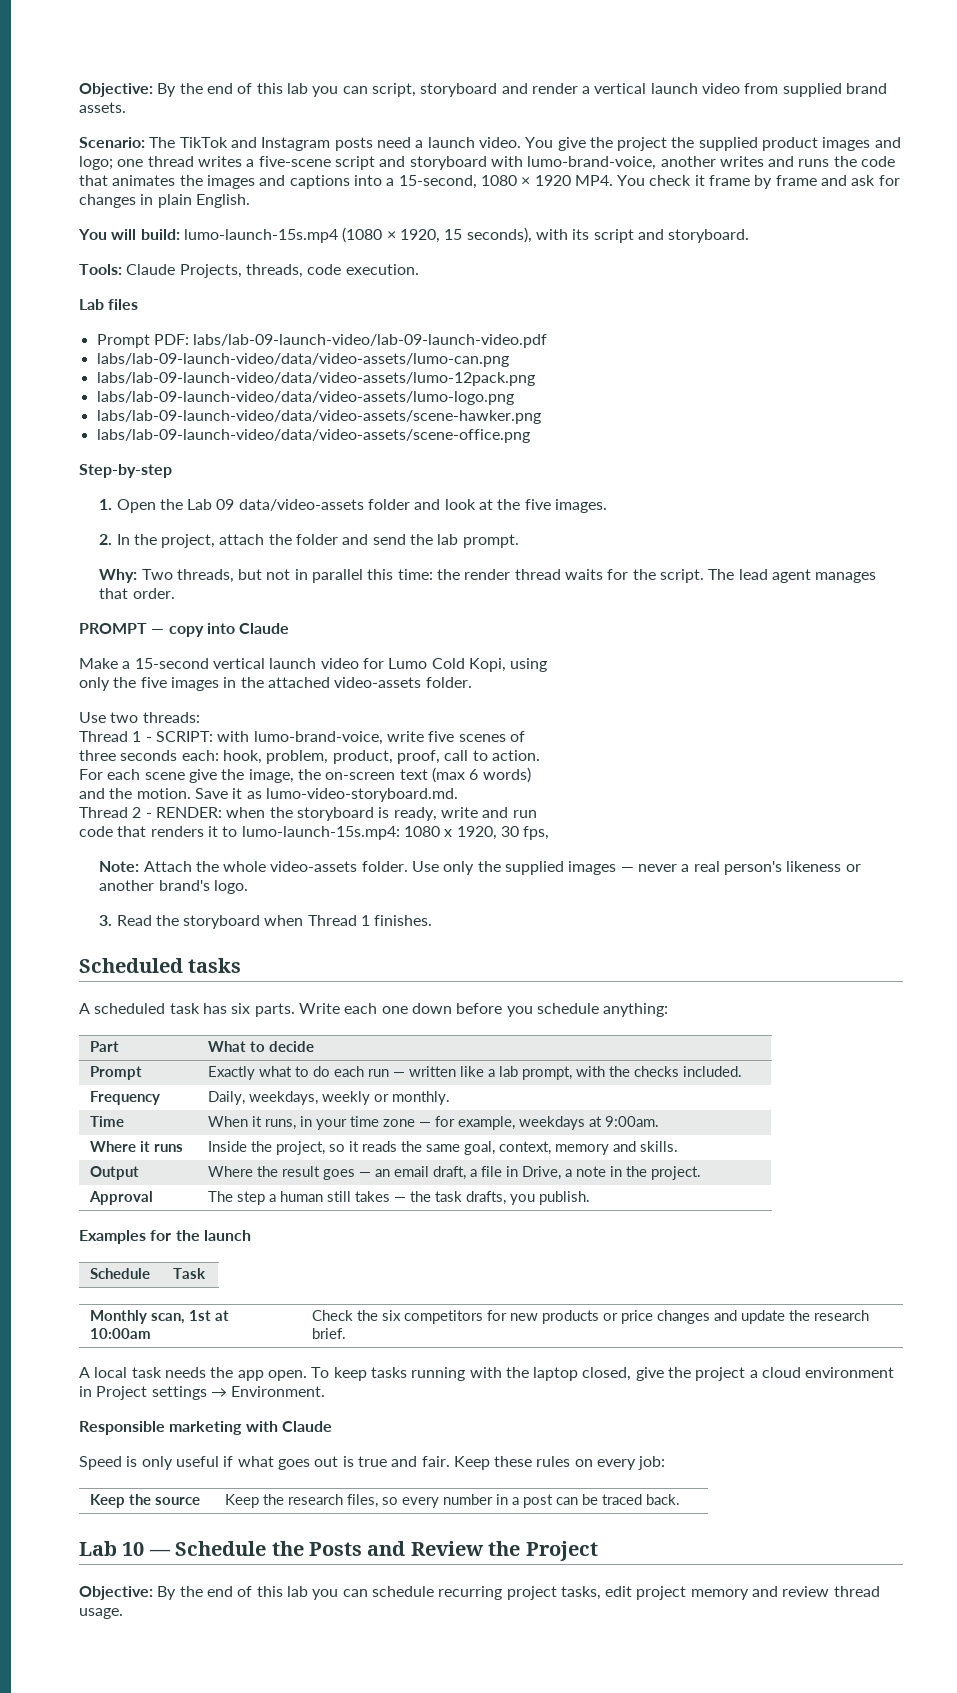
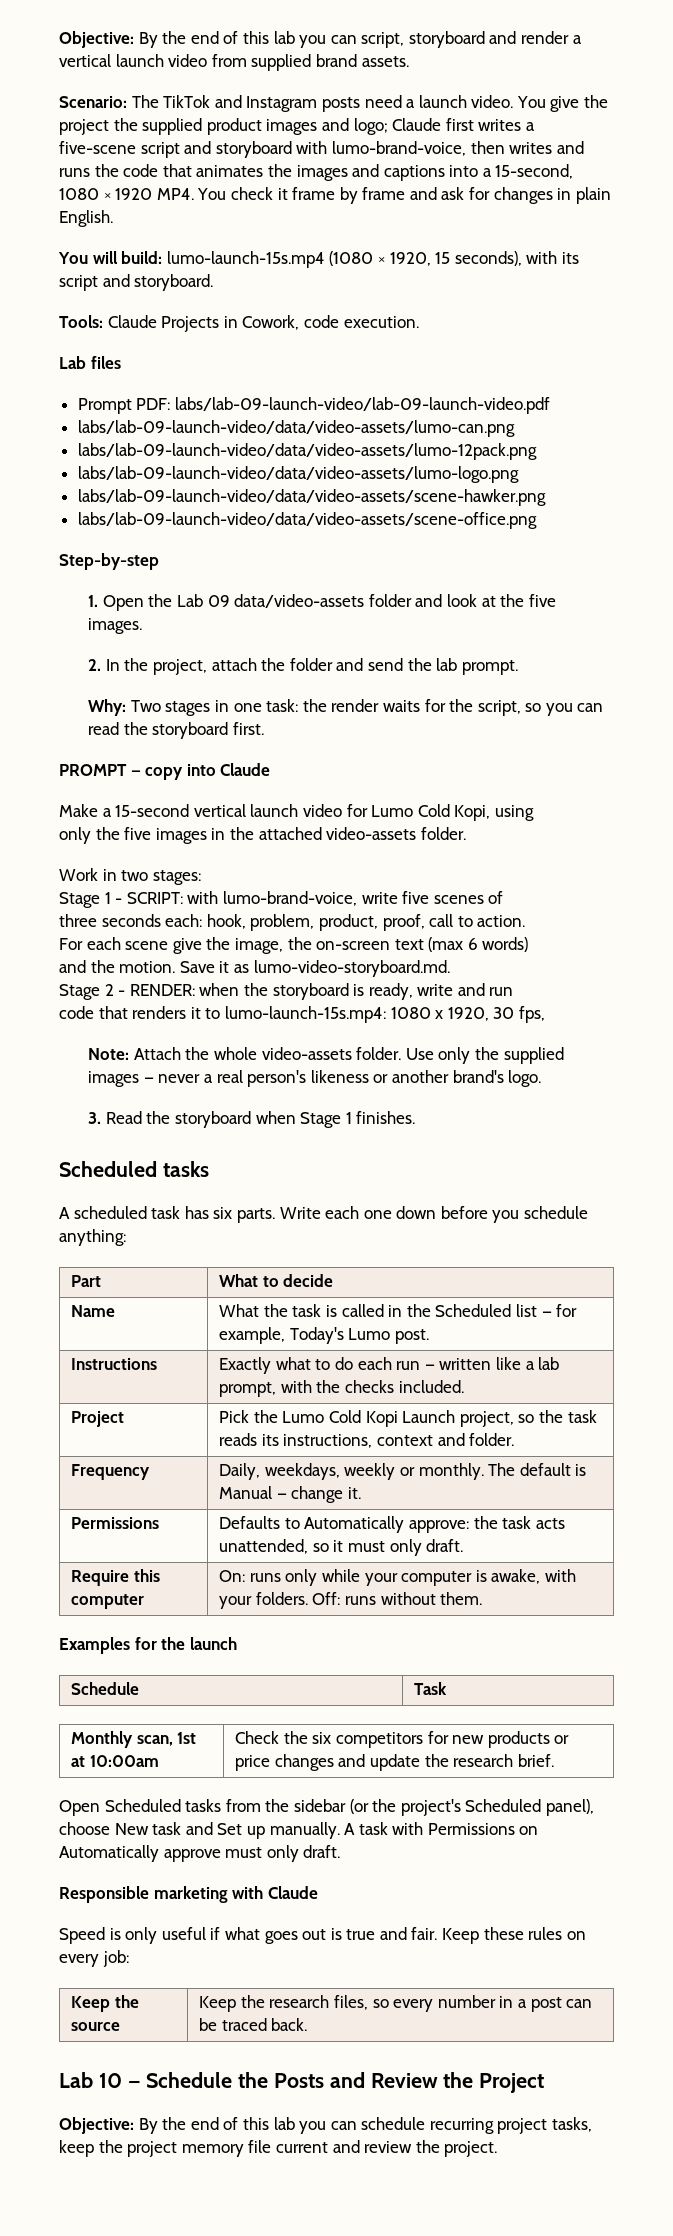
[117,156,194,167] one thread -> [392,118,474,131] Claude first
[660,156,716,167] another -> [470,141,505,154] then
[179,264,303,278] Projects, threads, -> [161,315,300,332] Projects in Cowork,
[176,569,433,583] threads, but not in parallel this time: -> [165,699,299,716] stages in one task:
[514,569,561,580] thread -> (380, 705) none
[660,569,877,583] [99,588,175,599] script. The lead agent manages that order. -> [477,700,604,716] [88,722,264,739] script, so you can read the storyboard first.
[79,712,200,723] [79,731,128,742] Use two threads: // Thread -> [59,868,201,885] [59,892,100,908] Work in two stages: // Stage
[79,807,128,818] Thread -> [59,984,100,1000] Stage
[307,915,357,926] Thread -> [300,1112,342,1128] Stage
[90,1066,143,1080] Prompt -> [71,1305,116,1317] [219,1304,578,1317] [219,1327,430,1344] [71,1358,158,1370] Name | What the task is called in the Scheduled list — for example, Today's Lumo post. // Instructions
(743, 1071) none -> [71,1411,125,1427] [219,1410,597,1427] [219,1433,515,1448] // Project | Pick the Lumo Cold Kopi Launch project, so the task reads its instructions, context and folder.
[90,1116,125,1127] [208,1116,660,1130] [90,1141,184,1152] [208,1141,679,1155] [90,1166,140,1180] [208,1166,702,1180] [89,1191,154,1205] [208,1191,591,1205] // Time | When it runs, in your time zone — for example, weekdays at 9:00am. // Where it runs | Inside the project, so it reads the same goal, context, memory and skills. // Output | Where the result goes — an email draft, a file in Drive, a note in the project. // Approval | The step a human still takes — the task drafts, you publish. -> [488,1463,587,1476] [219,1486,362,1503] [71,1517,160,1529] [219,1516,565,1533] [219,1539,464,1556] [71,1569,160,1586] [71,1594,145,1609] [219,1569,576,1586] [219,1592,483,1609] The default is Manual — change it. // Permissions | Defaults to Automatically approve: the task acts unattended, so it must only draft. // Require this computer | On: runs only while your computer is awake, with your folders. Off: runs without them.
[79,1367,895,1381] [79,1386,326,1400] A local task needs the app open. To keep tasks running with the laptop closed, give the project a cloud environment in Project settings → Environment. -> [59,1799,594,1816] [59,1822,539,1839] [59,1845,341,1862] Open Scheduled tasks from the sidebar (or the project's Scheduled panel), choose New task and Set up manually. A task with Permissions on Automatically approve must only draft.
[605,1586,880,1600] [79,1608,123,1619] edit project memory and review thread usage. -> [59,2140,498,2157] keep the project memory file current and review the project.

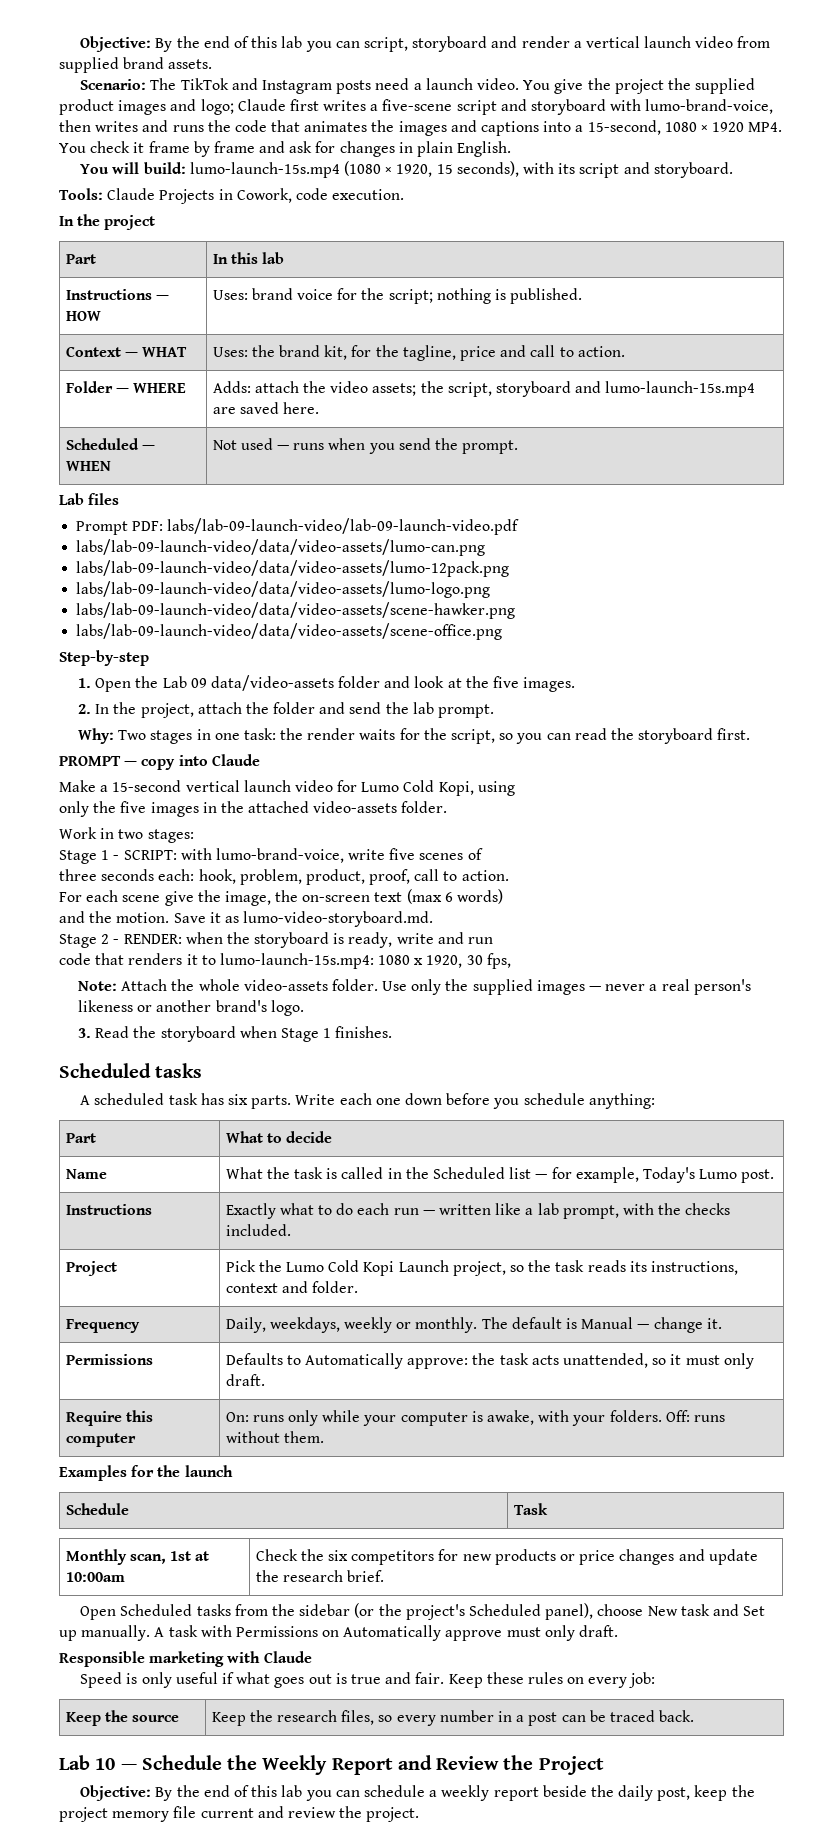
(419, 322) none -> [59,214,156,230] [65,254,96,264] [212,252,285,264] [65,289,169,300] [65,311,101,321] [212,288,583,304] [65,346,188,357] [212,345,625,361] [65,381,187,393] [212,381,756,397] [212,402,320,414] [65,438,155,450] [65,461,111,471] [212,438,519,454] // In the project // Part | In this lab // Instructions — HOW | Uses: brand voice for the script; nothing is published. // Context — WHAT | Uses: the brand kit, for the tagline, price and call to action. // Folder — WHERE | Adds: attach the video assets; the script, storyboard and lumo-launch-15s.mp4 are saved here. // Scheduled — WHEN | Not used — runs when you send the prompt.
[274,2073,325,2088] Posts -> [262,1755,393,1775] Weekly Report
[429,2117,593,2134] recurring project tasks, -> [429,1785,691,1801] a weekly report beside the daily post,

